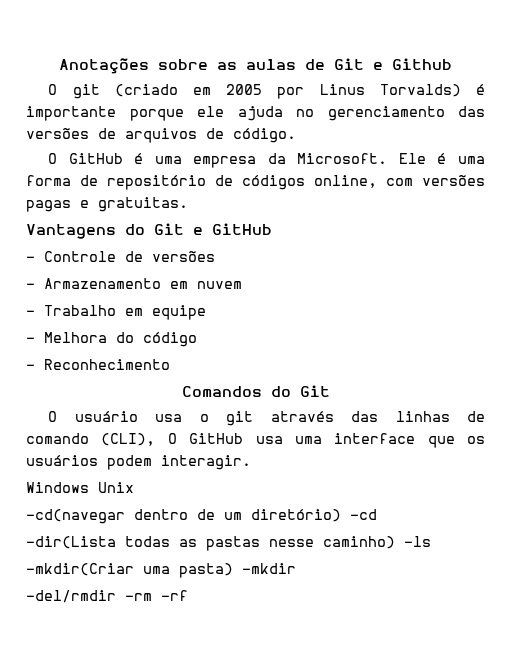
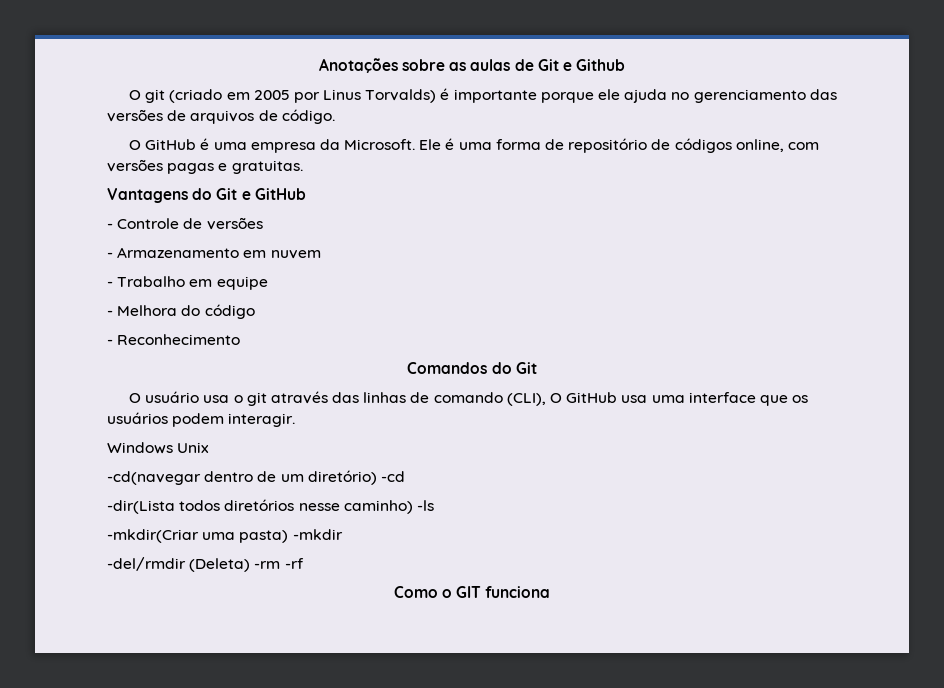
[125,536,260,551] todas as pastas -> [179,499,295,511] todos diretórios
(116, 596) none -> [189,558,251,572] (Deleta)
(188, 595) none -> [393,586,551,598] // Como o GIT funciona

